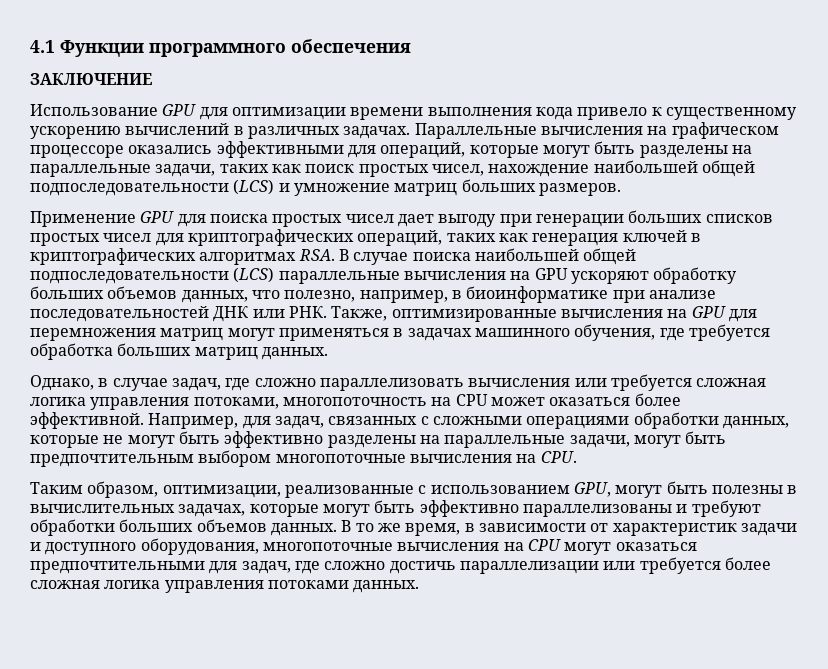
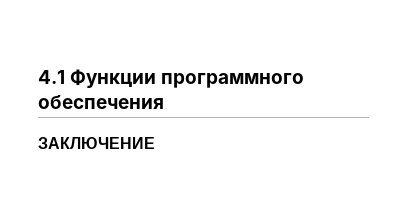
[30,104,797,120] [30,122,779,139] [30,141,752,158] [30,160,755,177] [30,179,621,196] [30,210,773,227] [30,229,701,246] [30,248,637,265] [30,267,738,284] [30,286,716,303] [30,306,757,322] [30,324,770,341] [30,343,328,360] [30,374,767,391] [30,393,681,410] [30,412,789,429] [30,431,727,448] [30,450,577,467] [30,481,798,498] [30,500,761,517] [30,519,797,536] [30,538,697,555] [30,557,771,574] [30,580,420,593] // Использование GPU для оптимизации времени выполнения кода привело к существенному ускорению вычислений в различных задачах. Параллельные вычисления на графическом процессоре оказались эффективными для операций, которые могут быть разделены на параллельные задачи, таких как поиск простых чисел, нахождение наибольшей общей подпоследовательности (LCS) и умножение матриц больших размеров. // Применение GPU для поиска простых чисел дает выгоду при генерации больших списков простых чисел для криптографических операций, таких как генерация ключей в криптографических алгоритмах RSA. В случае поиска наибольшей общей подпоследовательности (LCS) параллельные вычисления на GPU ускоряют обработку больших объемов данных, что полезно, например, в биоинформатике при анализе последовательностей ДНК или РНК. Также, оптимизированные вычисления на GPU для перемножения матриц могут применяться в задачах машинного обучения, где требуется обработка больших матриц данных. // Однако, в случае задач, где сложно параллелизовать вычисления или требуется сложная логика управления потоками, многопоточность на CPU может оказаться более эффективной. Например, для задач, связанных с сложными операциями обработки данных, которые не могут быть эффективно разделены на параллельные задачи, могут быть предпочтительным выбором многопоточные вычисления на CPU. // Таким образом, оптимизации, реализованные с использованием GPU, могут быть полезны в вычислительных задачах, которые могут быть эффективно параллелизованы и требуют обработки больших объемов данных. В то же время, в зависимости от характеристик задачи и доступного оборудования, многопоточные вычисления на CPU могут оказаться предпочтительными для задач, где сложно достичь параллелизации или требуется более сложная логика управления потоками данных. -> (155, 143) none

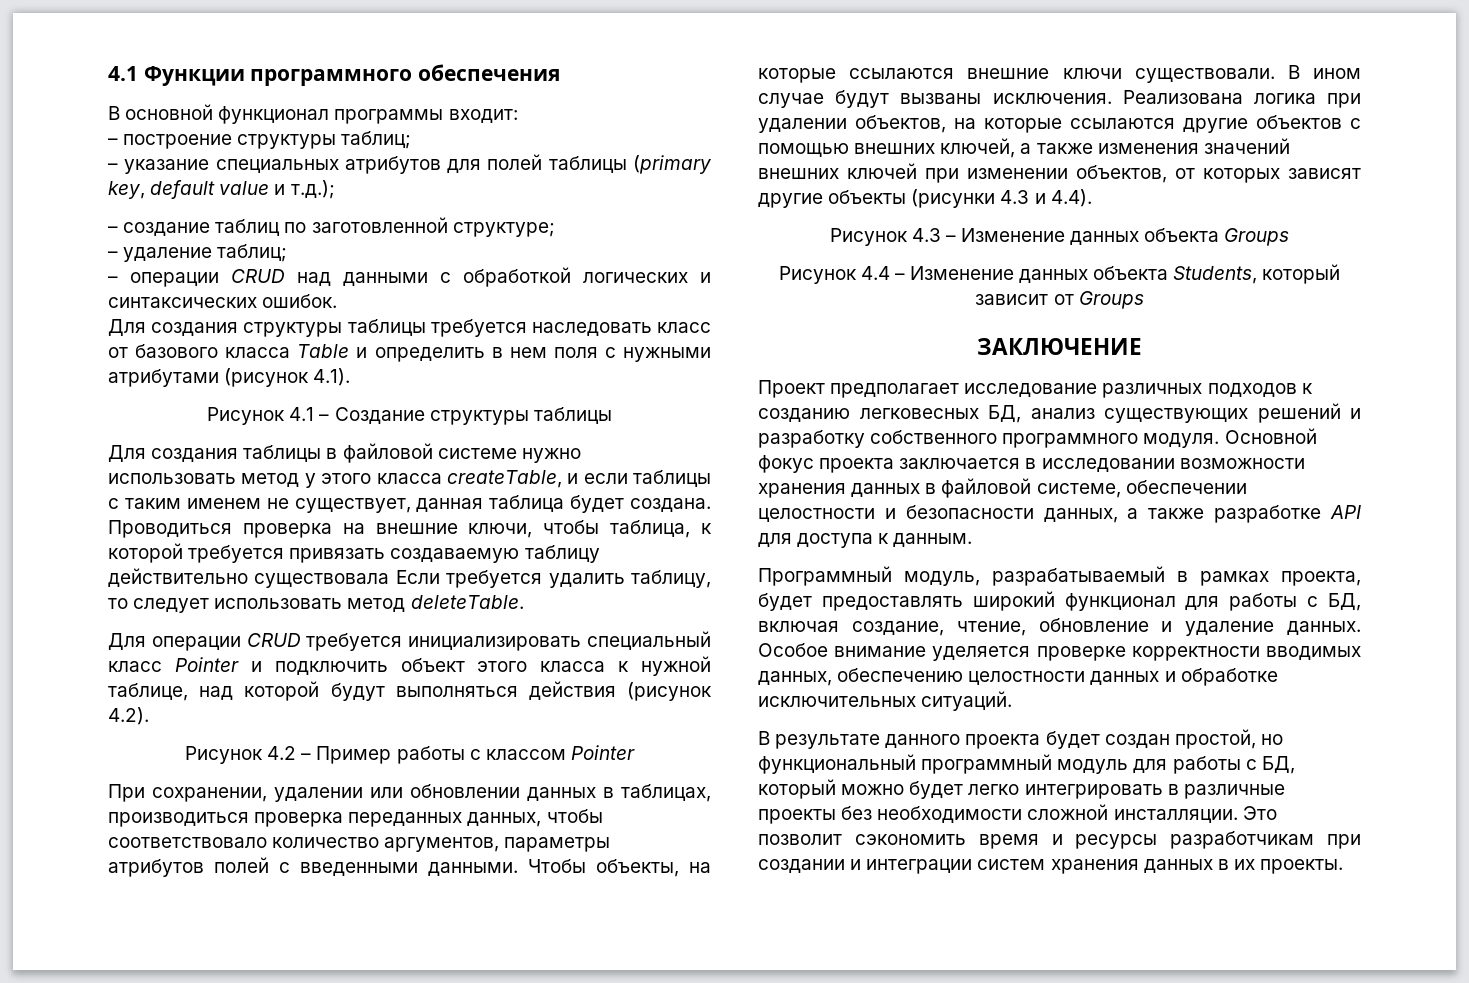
[38,137,155,149] ЗАКЛЮЧЕНИЕ -> [108,104,518,124] [108,131,412,149] [108,154,713,174] [108,180,335,199] [108,217,555,237] [108,244,288,262] [108,267,711,287] [108,294,338,308] [108,319,712,337] [108,344,712,362] [108,368,351,387] [207,407,612,425] [108,443,581,463] [108,470,711,488] [108,495,711,513] [108,520,713,538] [108,543,600,563] [108,568,711,588] [108,595,524,613] [108,631,711,651] [108,656,711,676] [108,681,712,701] [108,707,149,725] [185,745,635,764] [108,784,711,802] [108,809,603,827] [108,837,611,852] [108,857,711,877] [758,65,1361,83] [758,90,1361,108] [758,115,1361,133] [758,138,1290,158] [758,163,1361,183] [758,189,1092,208] [829,228,1290,246] [778,264,1341,284] [975,291,1144,309] [977,338,1142,355] [758,380,1313,398] [758,403,1361,423] [758,428,1317,448] [758,455,1305,473] [758,478,1247,498] [758,505,1361,523] [758,533,973,548] [758,566,1361,586] [758,591,1361,611] [758,618,1361,636] [758,643,1361,661] [758,668,1278,686] [758,691,1013,711] [758,729,1283,749] [758,754,1295,774] [758,779,1285,799] [758,804,1277,824] [758,831,1361,849] [758,859,1344,874] В основной функционал программы входит: // – построение структуры таблиц; // – указание специальных атрибутов для полей таблицы (primary key, default value и т.д.); // – создание таблиц по заготовленной структуре; // – удаление таблиц; // – операции CRUD над данными с обработкой логических и синтаксических ошибок. // Для создания структуры таблицы требуется наследовать класс от базового класса Table и определить в нем поля с нужными атрибутами (рисунок 4.1). // Рисунок 4.1 – Создание структуры таблицы // Для создания таблицы в файловой системе нужно использовать метод у этого класса createTable, и если таблицы с таким именем не существует, данная таблица будет создана. Проводиться проверка на внешние ключи, чтобы таблица, к которой требуется привязать создаваемую таблицу действительно существовала Если требуется удалить таблицу, то следует использовать метод deleteTable. // Для операции CRUD требуется инициализировать специальный класс Pointer и подключить объект этого класса к нужной таблице, над которой будут выполняться действия (рисунок 4.2). // Рисунок 4.2 – Пример работы с классом Pointer // При сохранении, удалении или обновлении данных в таблицах, производиться проверка переданных данных, чтобы соответствовало количество аргументов, параметры атрибутов полей с введенными данными. Чтобы объекты, на которые ссылаются внешние ключи существовали. В ином случае будут вызваны исключения. Реализована логика при удалении объектов, на которые ссылаются другие объектов с помощью внешних ключей, а также изменения значений внешних ключей при изменении объектов, от которых зависят другие объекты (рисунки 4.3 и 4.4). // Рисунок 4.3 – Изменение данных объекта Groups // Рисунок 4.4 – Изменение данных объекта Students, который зависит от Groups // ЗАКЛЮЧЕНИЕ // Проект предполагает исследование различных подходов к созданию легковесных БД, анализ существующих решений и разработку собственного программного модуля. Основной фокус проекта заключается в исследовании возможности хранения данных в файловой системе, обеспечении целостности и безопасности данных, а также разработке API для доступа к данным. // Программный модуль, разрабатываемый в рамках проекта, будет предоставлять широкий функционал для работы с БД, включая создание, чтение, обновление и удаление данных. Особое внимание уделяется проверке корректности вводимых данных, обеспечению целостности данных и обработке исключительных ситуаций. // В результате данного проекта будет создан простой, но функциональный программный модуль для работы с БД, который можно будет легко интегрировать в различные проекты без необходимости сложной инсталляции. Это позволит сэкономить время и ресурсы разработчикам при создании и интеграции систем хранения данных в их проекты.

